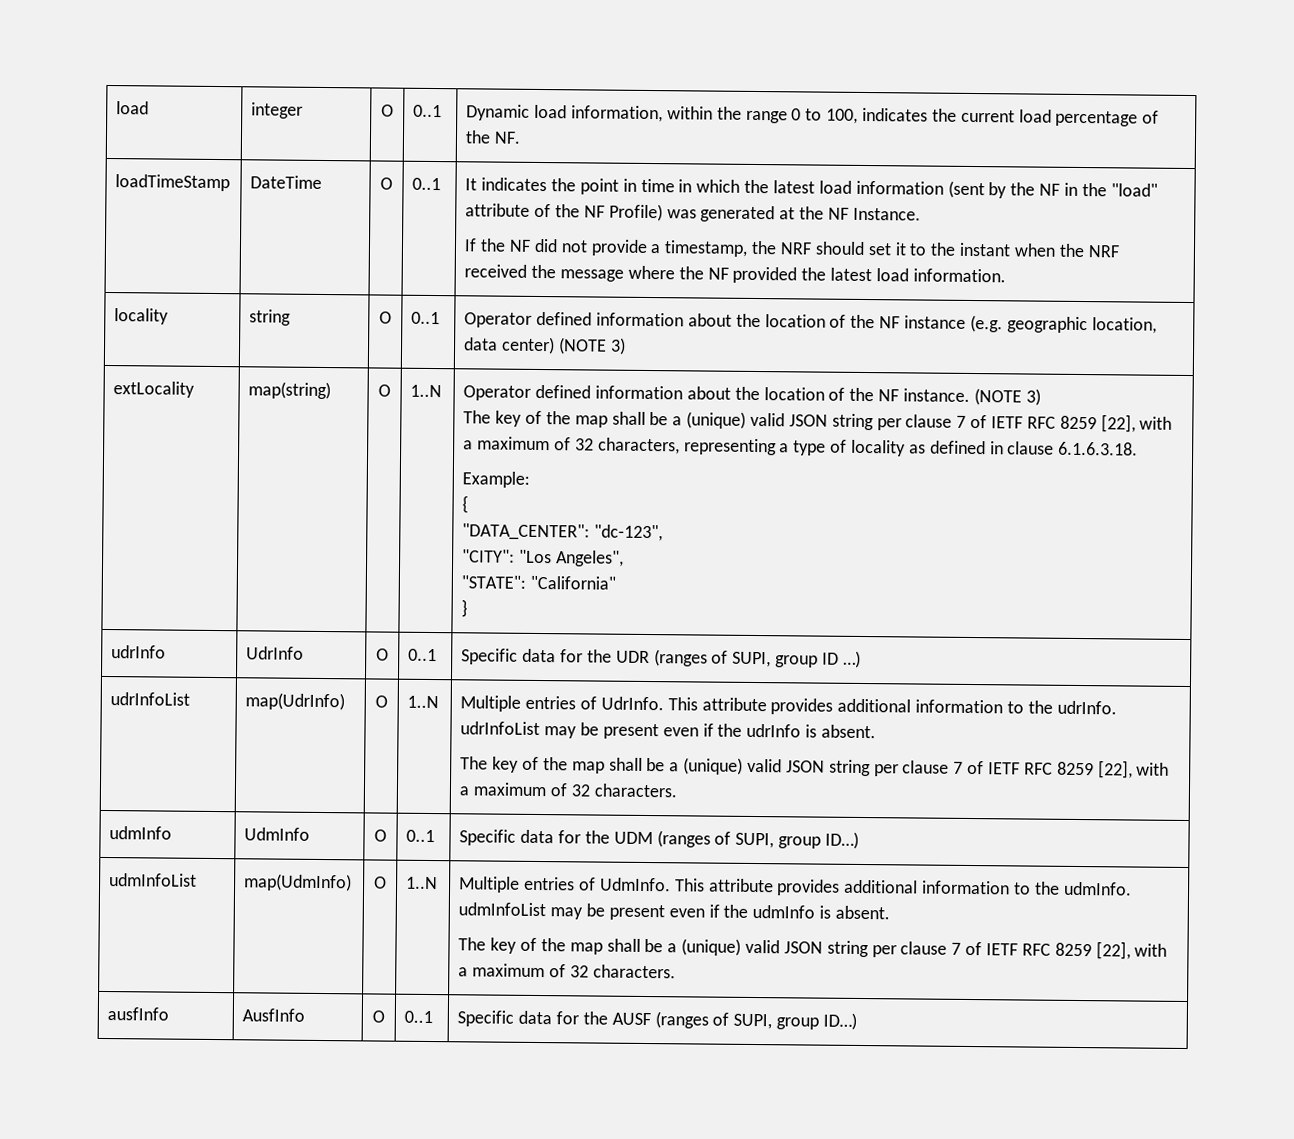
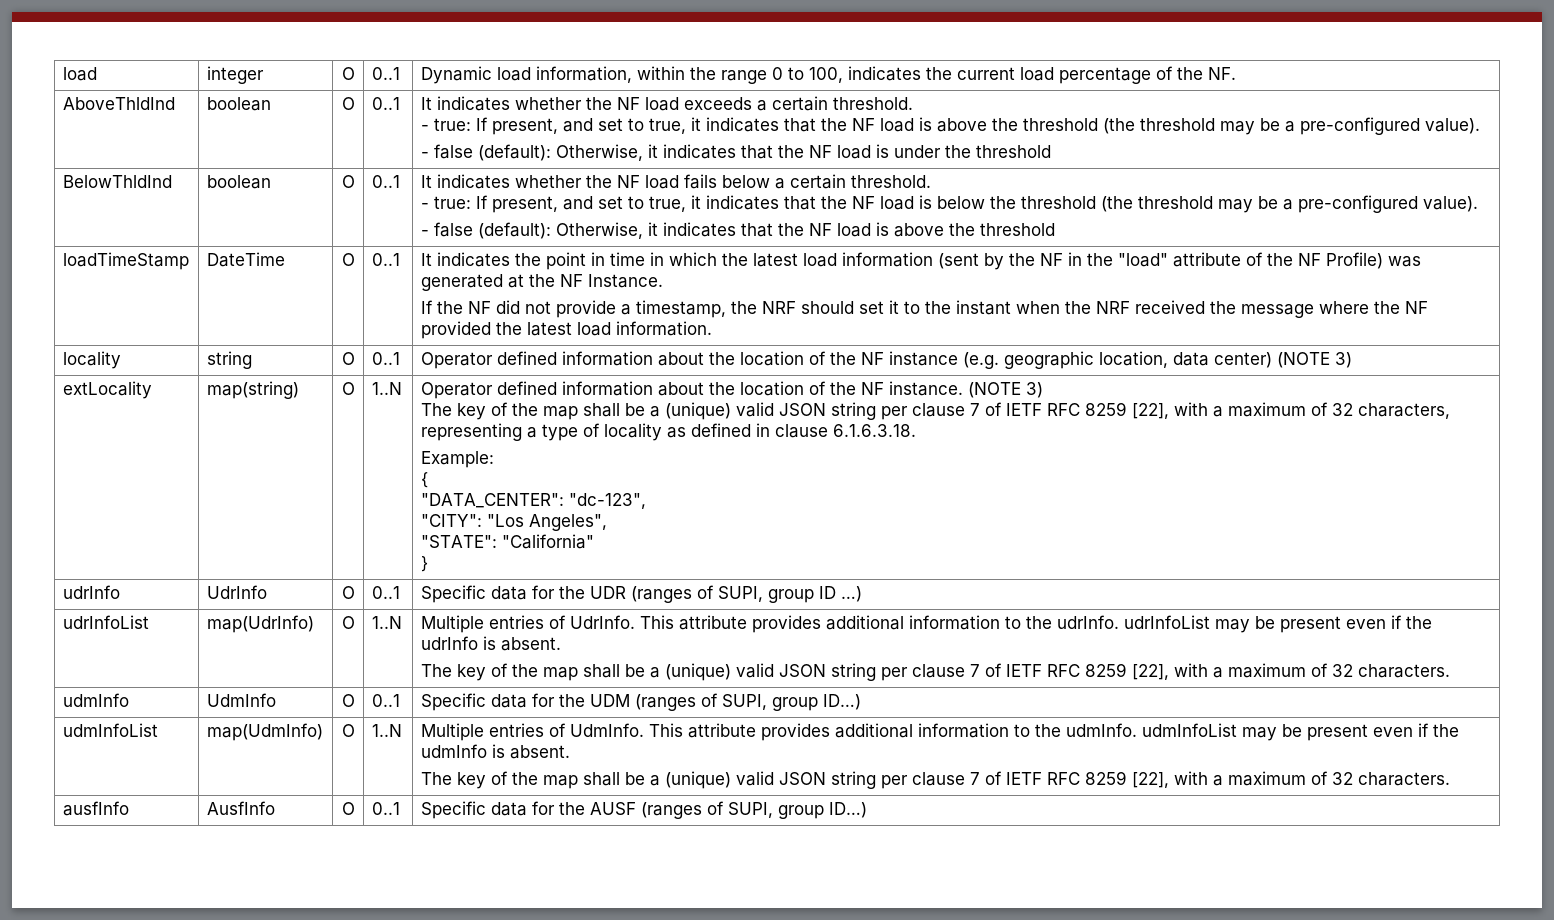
(522, 137) none -> [62,97,175,110] [206,97,271,111] [341,97,355,110] [371,97,400,110] [420,96,913,111] [420,117,1480,135] [420,144,1051,161] [62,175,172,188] [206,175,271,189] [341,175,355,188] [371,175,400,188] [420,174,931,189] [420,195,1478,213] [420,222,1055,239] // AboveThldInd | boolean | O | 0..1 | It indicates whether the NF load exceeds a certain threshold. // - true: If present, and set to true, it indicates that the NF load is above the threshold (the threshold may be a pre-configured value). // - false (default): Otherwise, it indicates that the NF load is under the threshold // BelowThldInd | boolean | O | 0..1 | It indicates whether the NF load fails below a certain threshold. // - true: If present, and set to true, it indicates that the NF load is below the threshold (the threshold may be a pre-configured value). // - false (default): Otherwise, it indicates that the NF load is above the threshold

